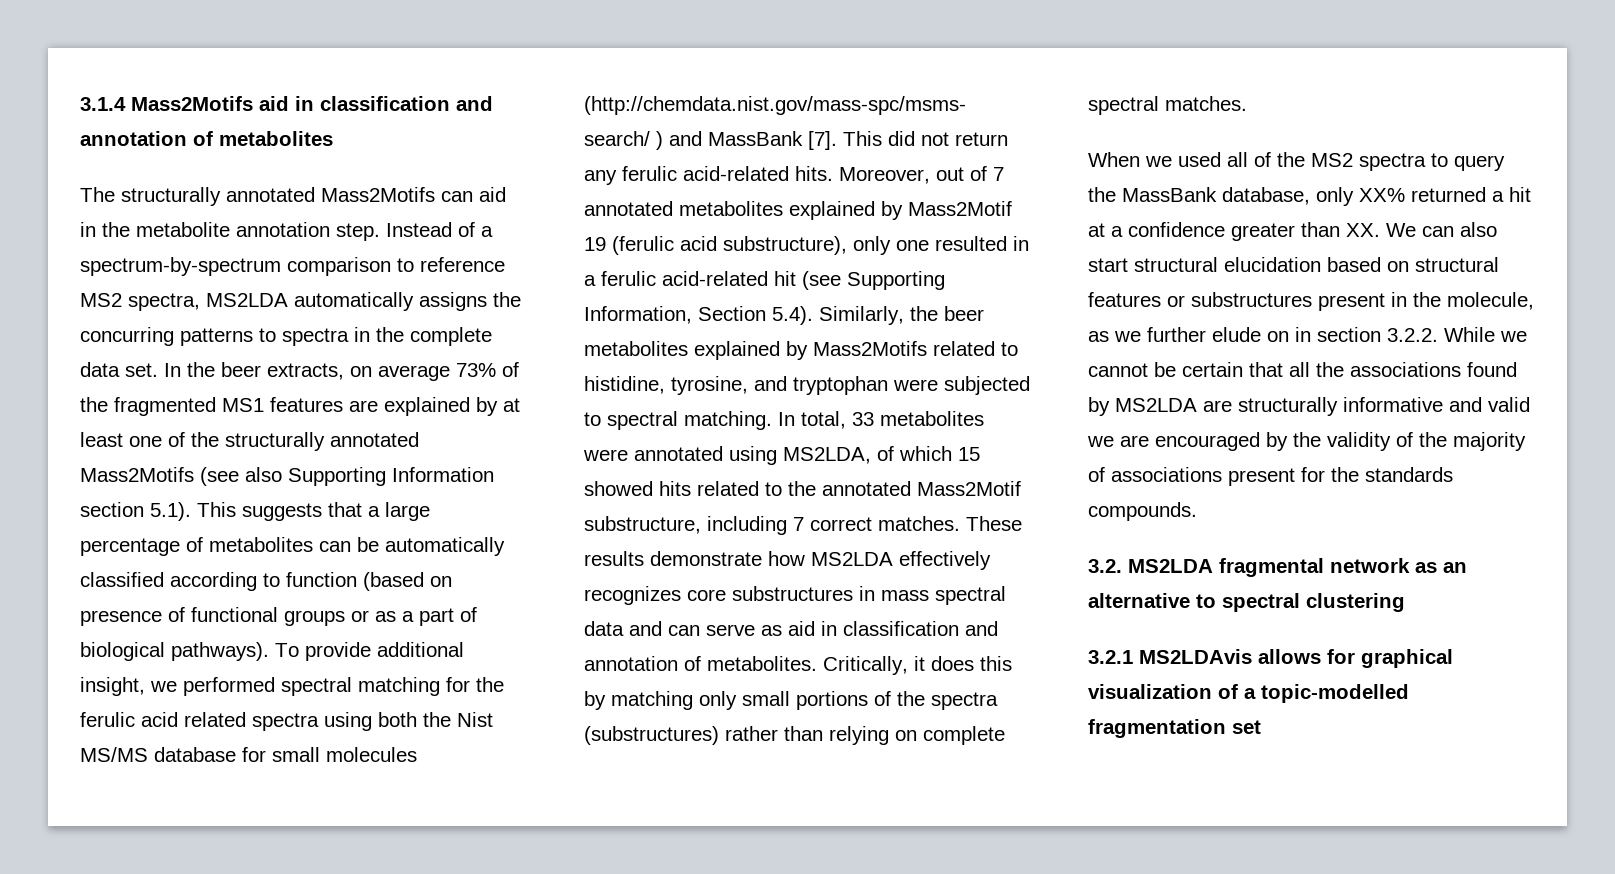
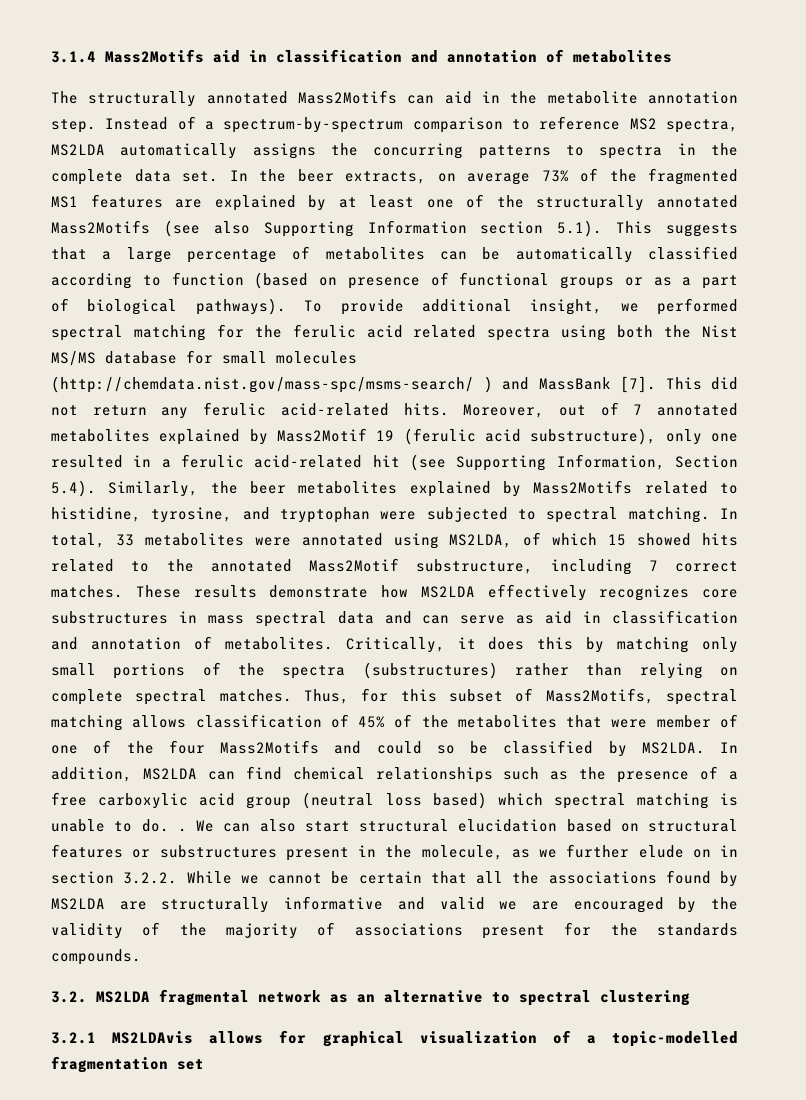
[1088,152,1505,171] [1088,187,1531,206] [1088,222,1380,241] // When we used all of the MS2 spectra to query the MassBank database, only XX% returned a hit at a confidence greater than XX. -> [304,688,738,705] [51,714,738,731] [51,740,738,757] [51,766,738,783] [51,792,739,809] [51,819,187,832] Thus, for this subset of Mass2Motifs, spectral matching allows classification of 45% of the metabolites that were member of one of the four Mass2Motifs and could so be classified by MS2LDA. In addition, MS2LDA can find chemical relationships such as the presence of a free carboxylic acid group (neutral loss based) which spectral matching is unable to do. .

